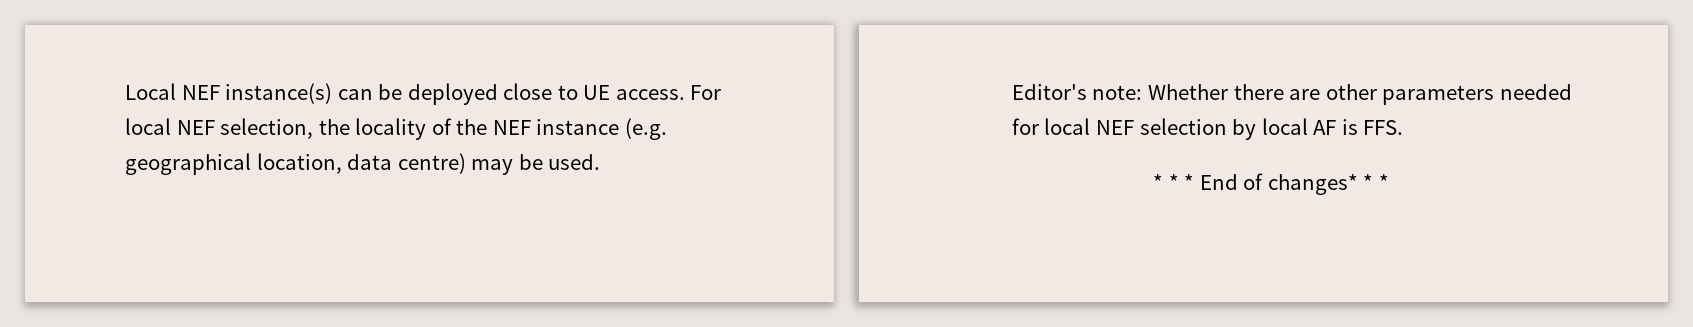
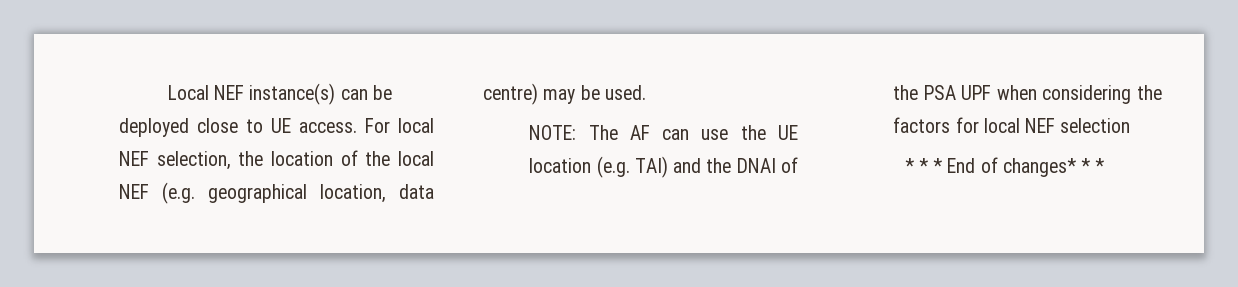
[355,118,620,140] locality of the NEF instance -> [271,150,434,166] [119,184,149,199] location of the local NEF
[1011,84,1572,105] Editor's note: Whether there are other parameters needed -> [529,125,798,140] [529,156,798,178] [893,85,1162,104] [893,117,951,133] NOTE: The AF can use the UE location (e.g. TAI) and the DNAI of the PSA UPF when considering the factors
[1232,118,1404,140] by local AF is FFS. -> (1131, 125) none

